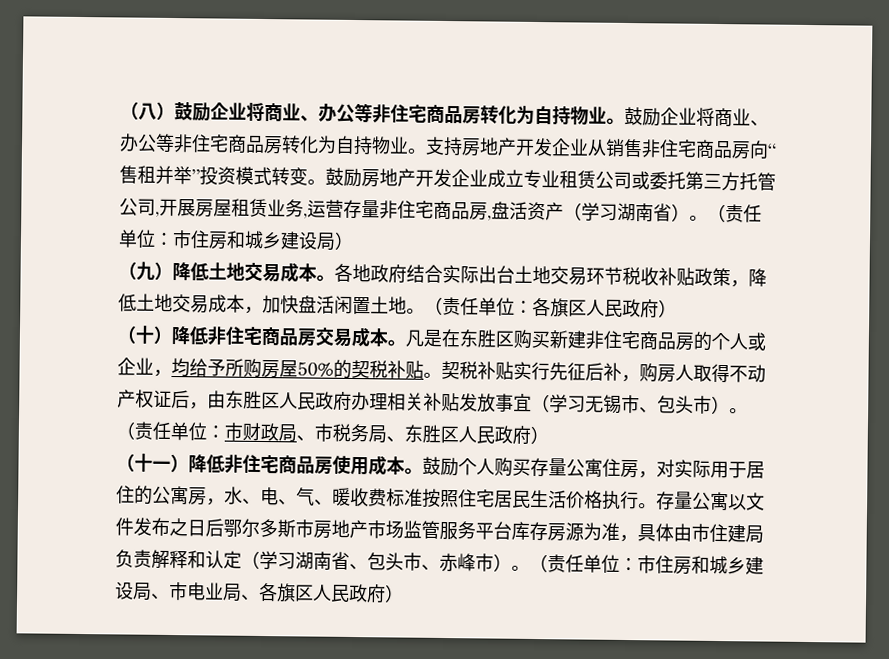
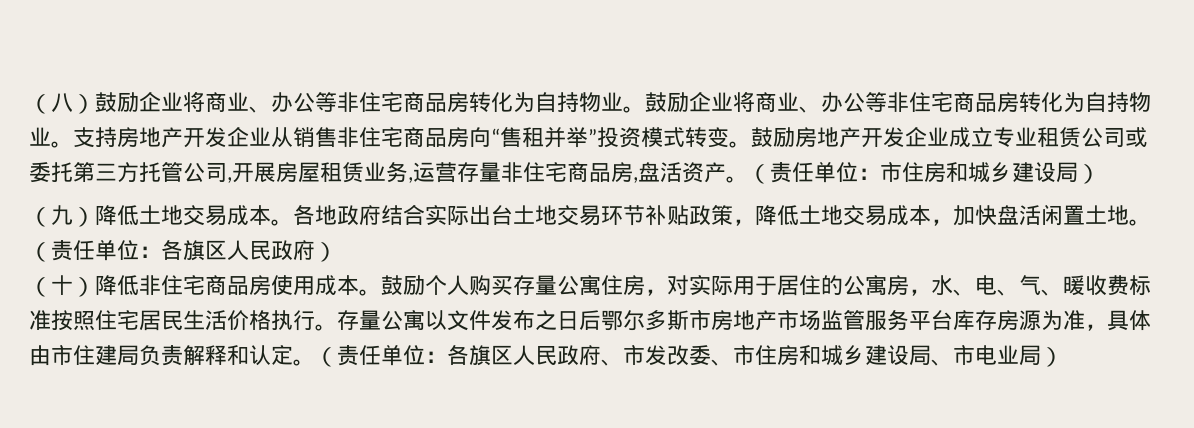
[563,202,690,222] （学习湖南省） -> (726, 172) none
[622,266,659,287] 税收 -> (645, 215) none
[315,326,766,351] [117,357,766,383] [117,389,748,415] [116,421,549,445] [116,453,333,475] 交易成本。凡是在东胜区购买新建非住宅商品房的个人或企业，均给予所购房屋50%的契税补贴。契税补贴实行先征后补，购房人取得不动产权证后，由东胜区人民政府办理相关补贴发放事宜（学习无锡市、包头市）。（责任单位：市财政局、市税务局、东胜区人民政府） // （十一）降低非住宅商品房 -> (271, 285) none
[241,550,638,573] （学习湖南省、包头市、赤峰市）。（责任单位： -> [293,345,733,367] 。（责任单位：各旗区人民政府、市发改委、
[241,582,386,604] 、各旗区人民政府 -> (1041, 355) none

